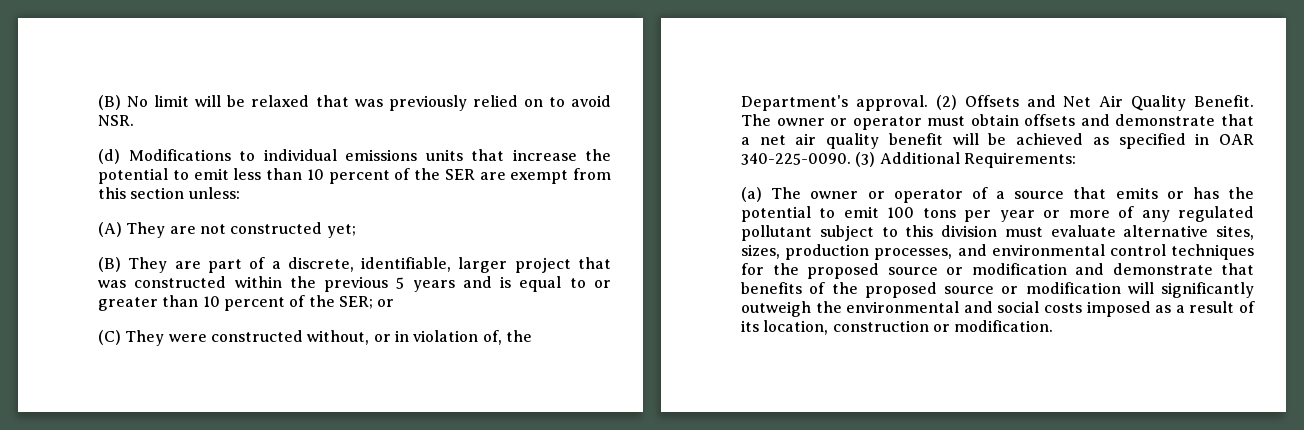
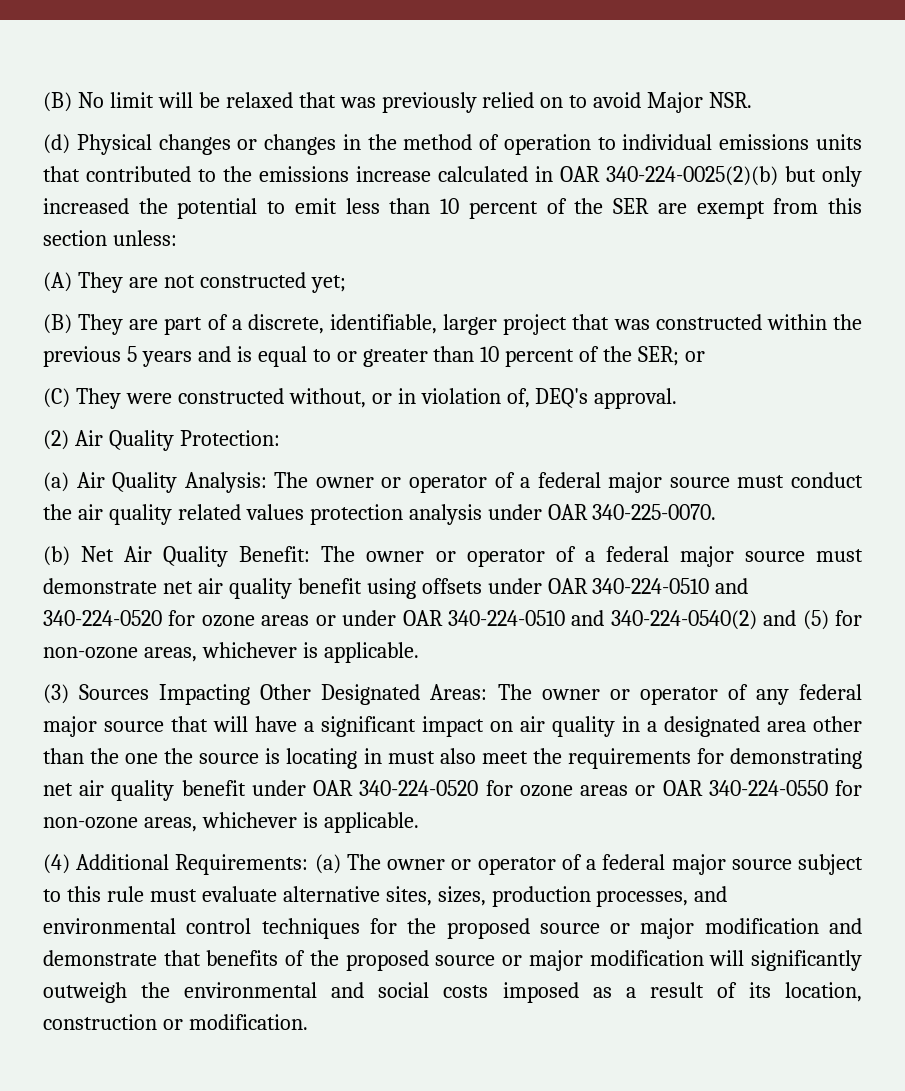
(611, 101) none -> [647,92,704,113] Major
[128,149,231,161] Modifications -> [76,134,591,155] Physical changes or changes in the method of operation
[512,149,577,161] increase -> [86,166,862,187] [43,198,129,214] contributed to the emissions increase calculated in OAR 340-224-0025(2)(b) but only increased
[505,330,532,342] [741,95,848,111] the Department's -> [535,388,589,408] DEQ's
[935,95,1254,111] [741,114,1254,130] [741,133,1254,149] [741,152,876,167] (2) Offsets and Net Air Quality Benefit. The owner or operator must obtain offsets and demonstrate that a net air quality benefit will be achieved as specified in OAR 340-225-0090. (3) -> [43,430,280,451] [43,472,863,493] [43,504,717,525] [43,546,863,567] [43,578,749,599] [43,610,862,630] [43,642,419,663] [43,684,863,705] [43,716,862,737] [43,748,862,769] [43,780,863,801] [43,812,419,833] [43,854,70,874] // (2) Air Quality Protection: // (a) Air Quality Analysis: The owner or operator of a federal major source must conduct the air quality related values protection analysis under OAR 340-225-0070. // (b) Net Air Quality Benefit: The owner or operator of a federal major source must demonstrate net air quality benefit using offsets under OAR 340-224-0510 and 340-224-0520 for ozone areas or under OAR 340-224-0510 and 340-224-0540(2) and (5) for non-ozone areas, whichever is applicable. // (3) Sources Impacting Other Designated Areas: The owner or operator of any federal major source that will have a significant impact on air quality in a designated area other than the one the source is locating in must also meet the requirements for demonstrating net air quality benefit under OAR 340-224-0520 for ozone areas or OAR 340-224-0550 for non-ozone areas, whichever is applicable. // (4)
(1076, 160) // -> (309, 864) none
[1014,187,1254,199] [741,206,1254,222] [741,225,812,241] source that emits or has the potential to emit 100 tons per year or more of any regulated pollutant -> [602,854,792,875] federal major source
[941,225,997,237] division -> [106,886,144,902] rule
(963, 271) none -> [640,918,695,939] major
(1019, 290) none -> [528,950,583,971] major

